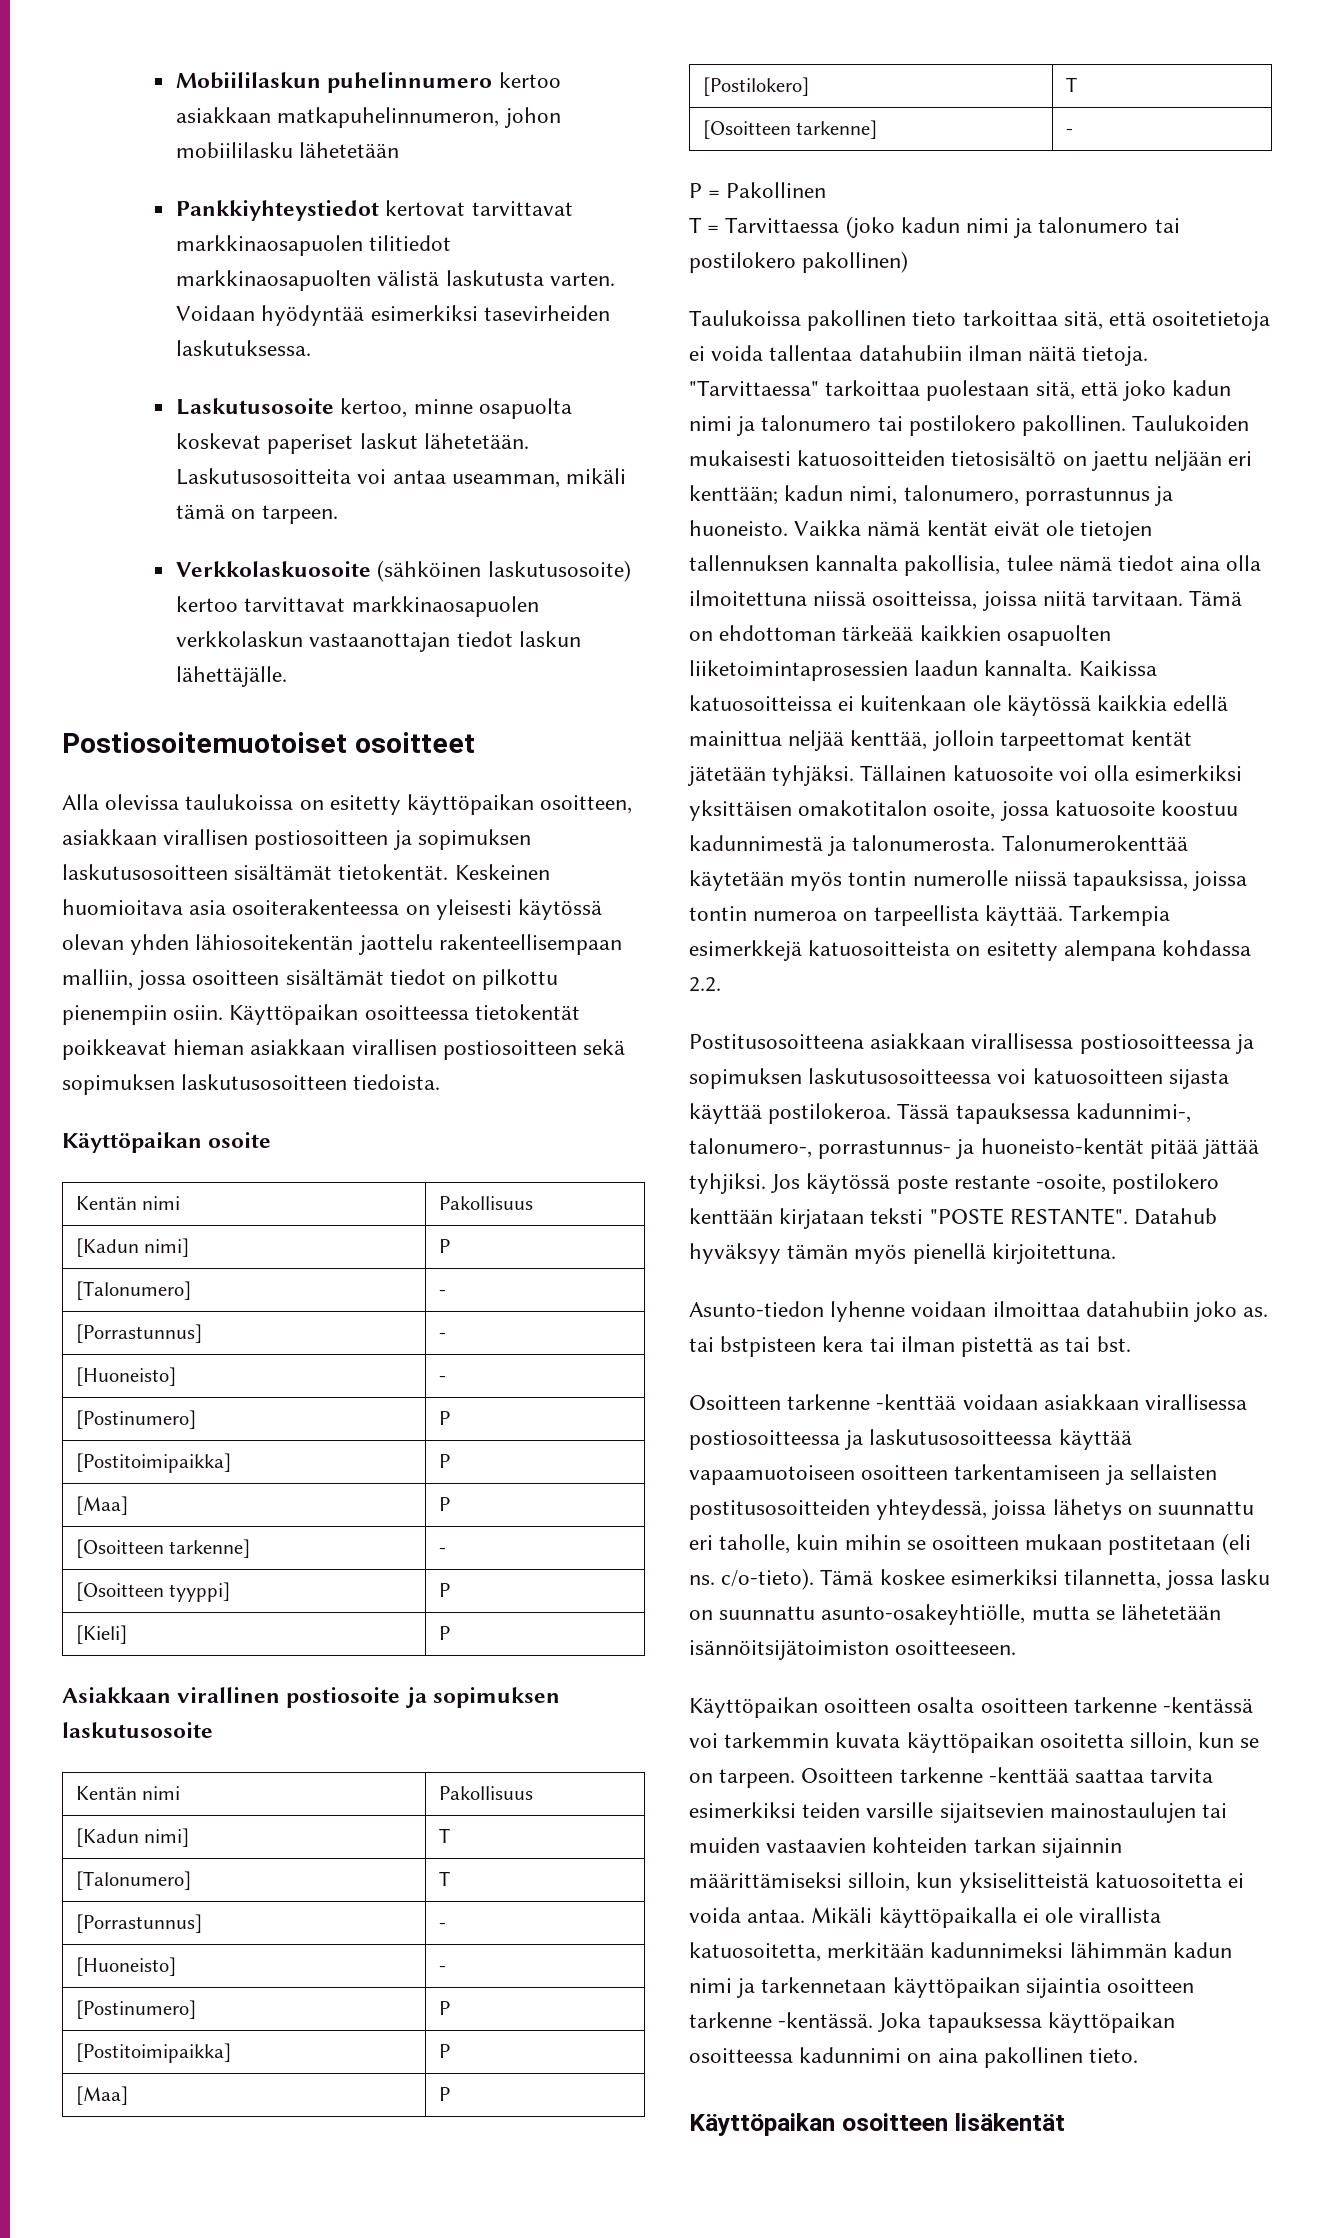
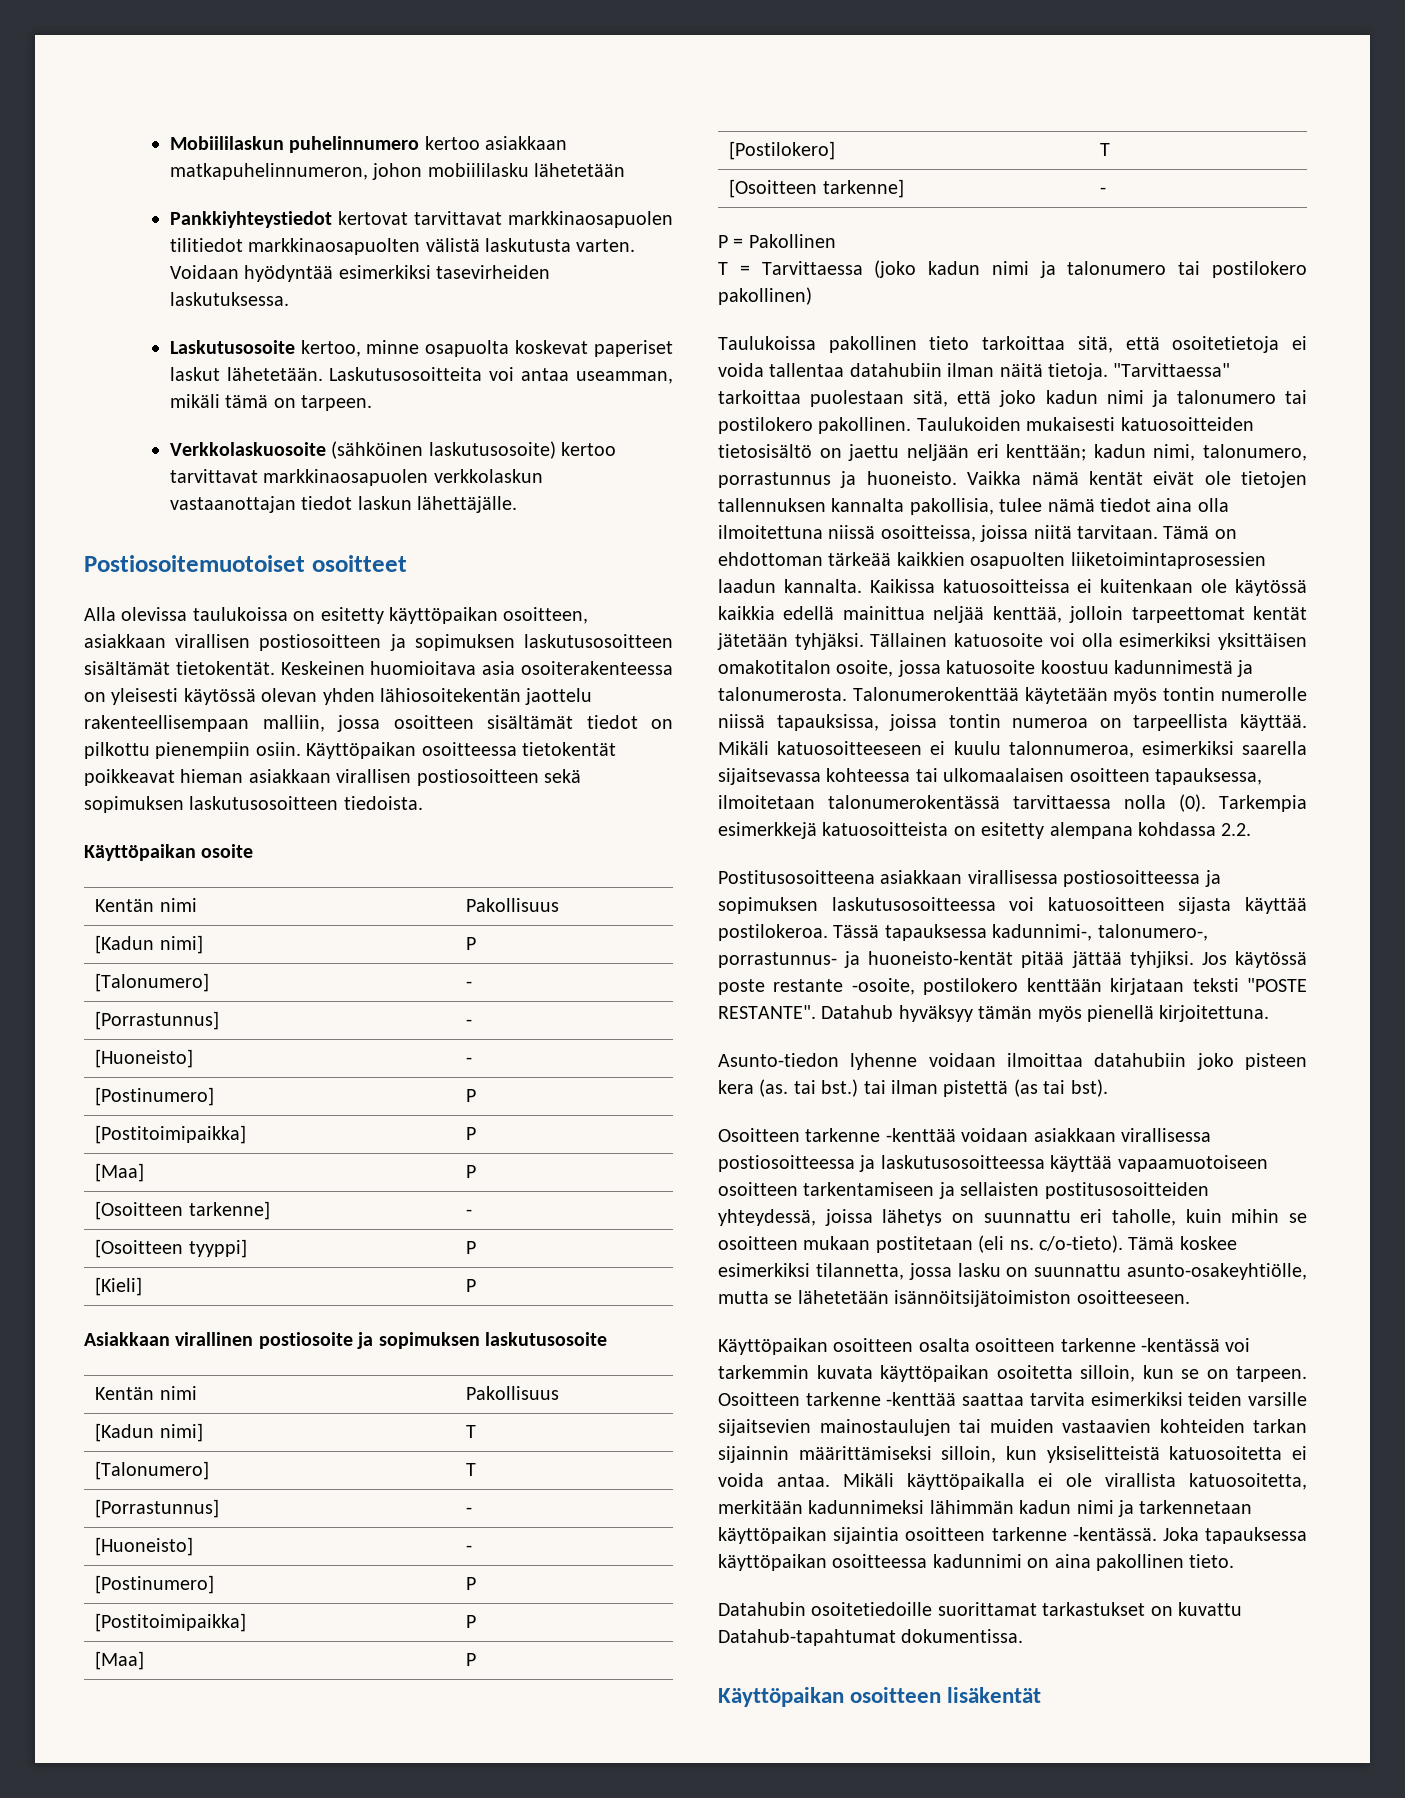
(1063, 915) none -> [718,741,1307,758] [718,768,1262,785] [718,794,1206,812] Mikäli katuosoitteeseen ei kuulu talonnumeroa, esimerkiksi saarella sijaitsevassa kohteessa tai ulkomaalaisen osoitteen tapauksessa, ilmoitetaan talonumerokentässä tarvittaessa nolla (0).
[1243,1307,1269,1317] [689,1336,1131,1357] as. tai bstpisteen kera tai ilman pistettä as tai bst. -> [1245,1053,1307,1070] [718,1079,1108,1097] pisteen kera (as. tai bst.) tai ilman pistettä (as tai bst).
(1139, 2055) none -> [718,1602,1242,1616] [718,1629,1024,1646] // Datahubin osoitetiedoille suorittamat tarkastukset on kuvattu Datahub-tapahtumat dokumentissa.

